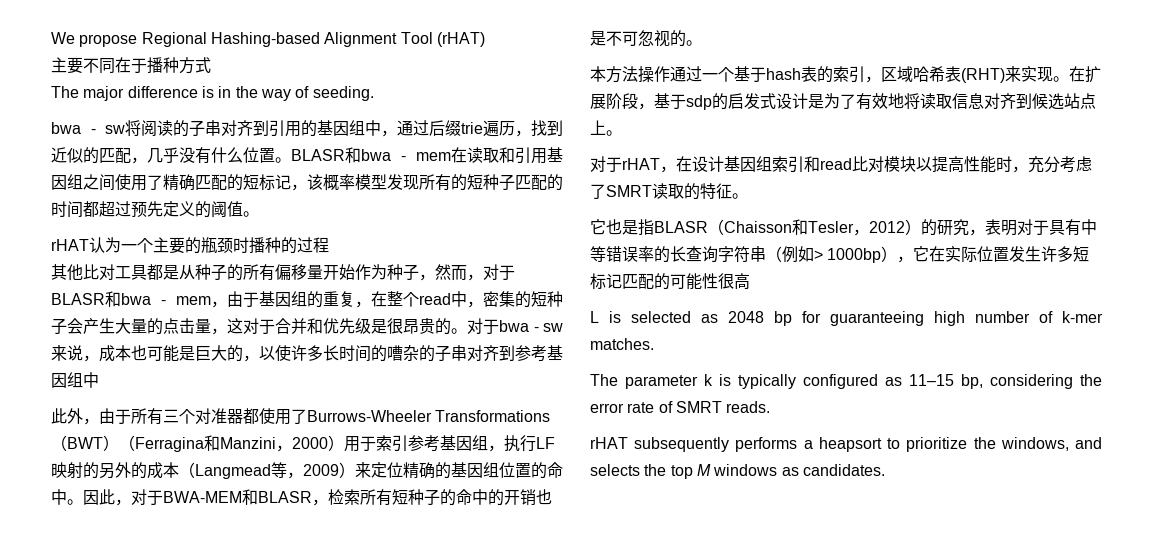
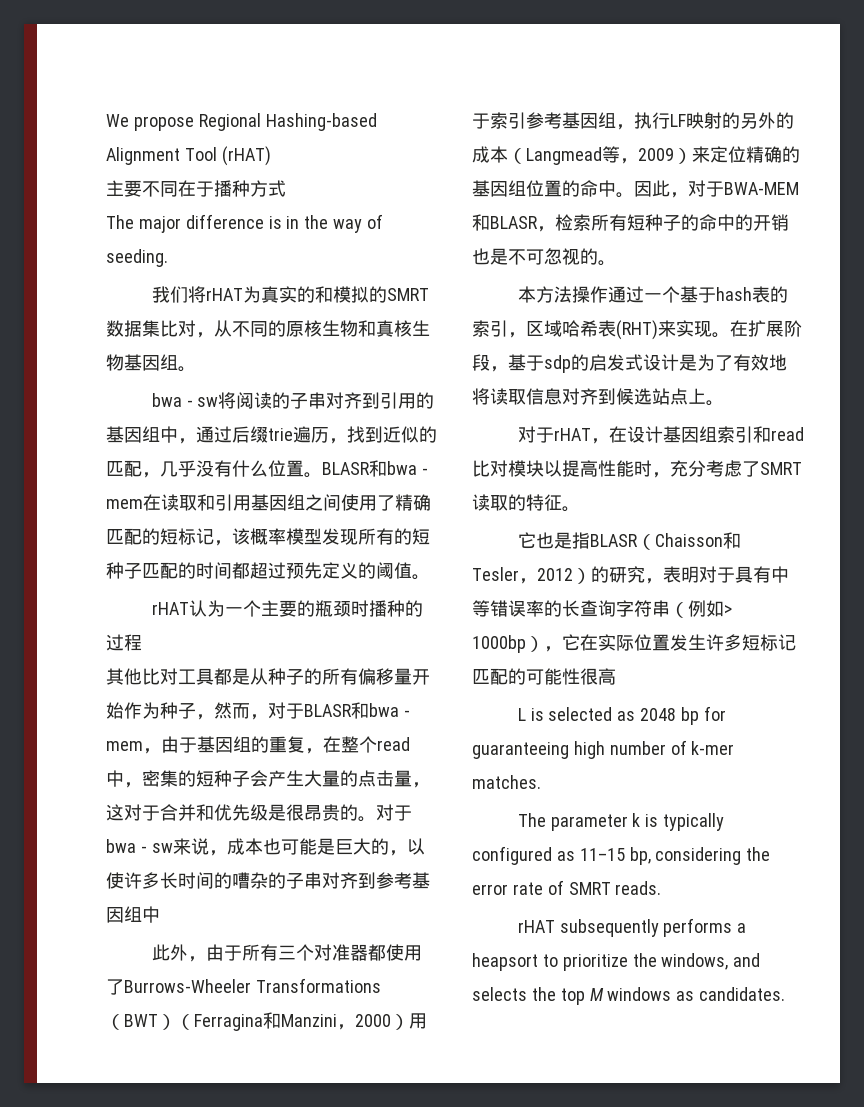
(374, 93) none -> [151,286,429,303] [106,320,430,338] [106,354,196,372] // 我们将rHAT为真实的和模拟的SMRT数据集比对，从不同的原核生物和真核生物基因组。

